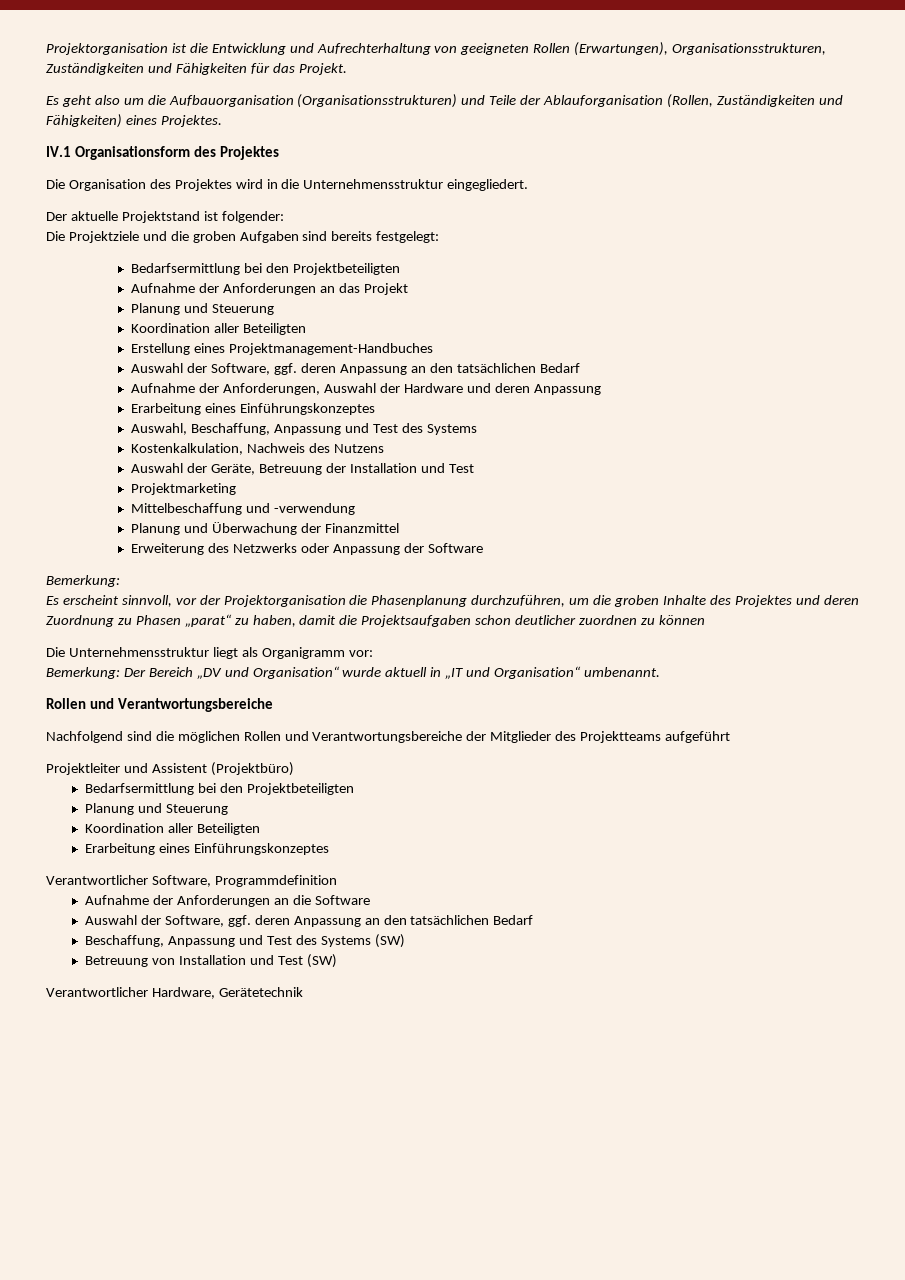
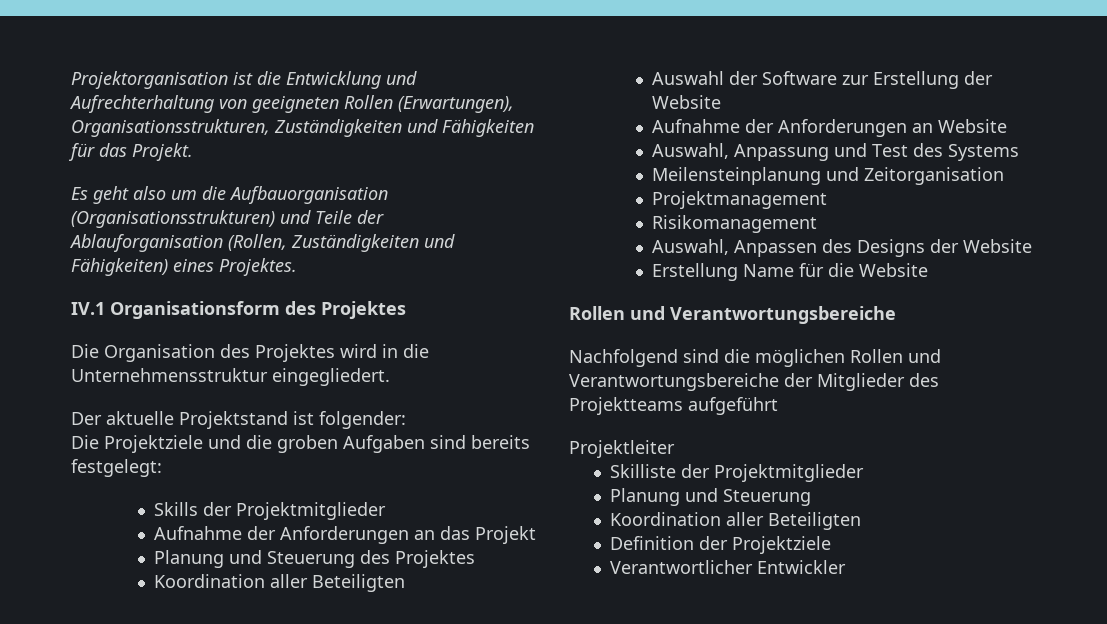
[131,263,401,275] Bedarfsermittlung bei den Projektbeteiligten -> [153,502,386,520] Skills der Projektmitglieder
[131,323,307,335] [131,343,434,355] [131,363,580,375] [131,383,601,395] [131,403,376,415] [131,423,271,435] // Koordination aller Beteiligten // Erstellung eines Projektmanagement-Handbuches // Auswahl der Software, ggf. deren Anpassung an den tatsächlichen Bedarf // Aufnahme der Anforderungen, Auswahl der Hardware und deren Anpassung // Erarbeitung eines Einführungskonzeptes // Auswahl, Beschaffung, -> [359,550,475,568] [153,574,405,592] [651,71,993,89] [651,95,721,109] [651,119,1007,137] [651,143,729,159] des Projektes // Koordination aller Beteiligten // Auswahl der Software zur Erstellung der Website // Aufnahme der Anforderungen an Website // Auswahl,
[131,443,385,455] [131,463,474,475] [131,483,237,495] [131,503,356,515] [131,522,400,535] [131,543,483,555] [46,575,120,587] [46,595,859,607] [46,614,705,627] [46,647,373,659] [46,666,660,679] Kostenkalkulation, Nachweis des Nutzens // Auswahl der Geräte, Betreuung der Installation und Test // Projektmarketing // Mittelbeschaffung und -verwendung // Planung und Überwachung der Finanzmittel // Erweiterung des Netzwerks oder Anpassung der Software // Bemerkung: // Es erscheint sinnvoll, vor der Projektorganisation die Phasenplanung durchzuführen, um die groben Inhalte des Projektes und deren Zuordnung zu Phasen „parat“ zu haben, damit die Projektsaufgaben schon deutlicher zuordnen zu können // Die Unternehmensstruktur liegt als Organigramm vor: // Bemerkung: Der Bereich „DV und Organisation“ wurde aktuell in „IT und Organisation“ umbenannt. -> [651,167,1004,185] [651,191,827,209] [651,215,817,233] [651,239,1032,257] [651,263,928,281] Meilensteinplanung und Zeitorganisation // Projektmanagement // Risikomanagement // Auswahl, Anpassen des Designs der Website // Erstellung Name für die Website
[123,762,294,776] [85,783,354,795] [85,803,228,815] [85,823,260,835] [85,843,329,855] [46,875,337,887] [85,895,370,907] [85,915,534,927] [85,934,405,948] [85,954,337,968] [46,987,303,999] und Assistent (Projektbüro) // Bedarfsermittlung bei den Projektbeteiligten // Planung und Steuerung // Koordination aller Beteiligten // Erarbeitung eines Einführungskonzeptes // Verantwortlicher Software, Programmdefinition // Aufnahme der Anforderungen an die Software // Auswahl der Software, ggf. deren Anpassung an den tatsächlichen Bedarf // Beschaffung, Anpassung und Test des Systems (SW) // Betreuung von Installation und Test (SW) // Verantwortlicher Hardware, Gerätetechnik -> [609,464,864,482] [609,488,811,506] [609,512,861,530] [609,536,831,554] [609,560,846,574] // Skilliste der Projektmitglieder // Planung und Steuerung // Koordination aller Beteiligten // Definition der Projektziele // Verantwortlicher Entwickler

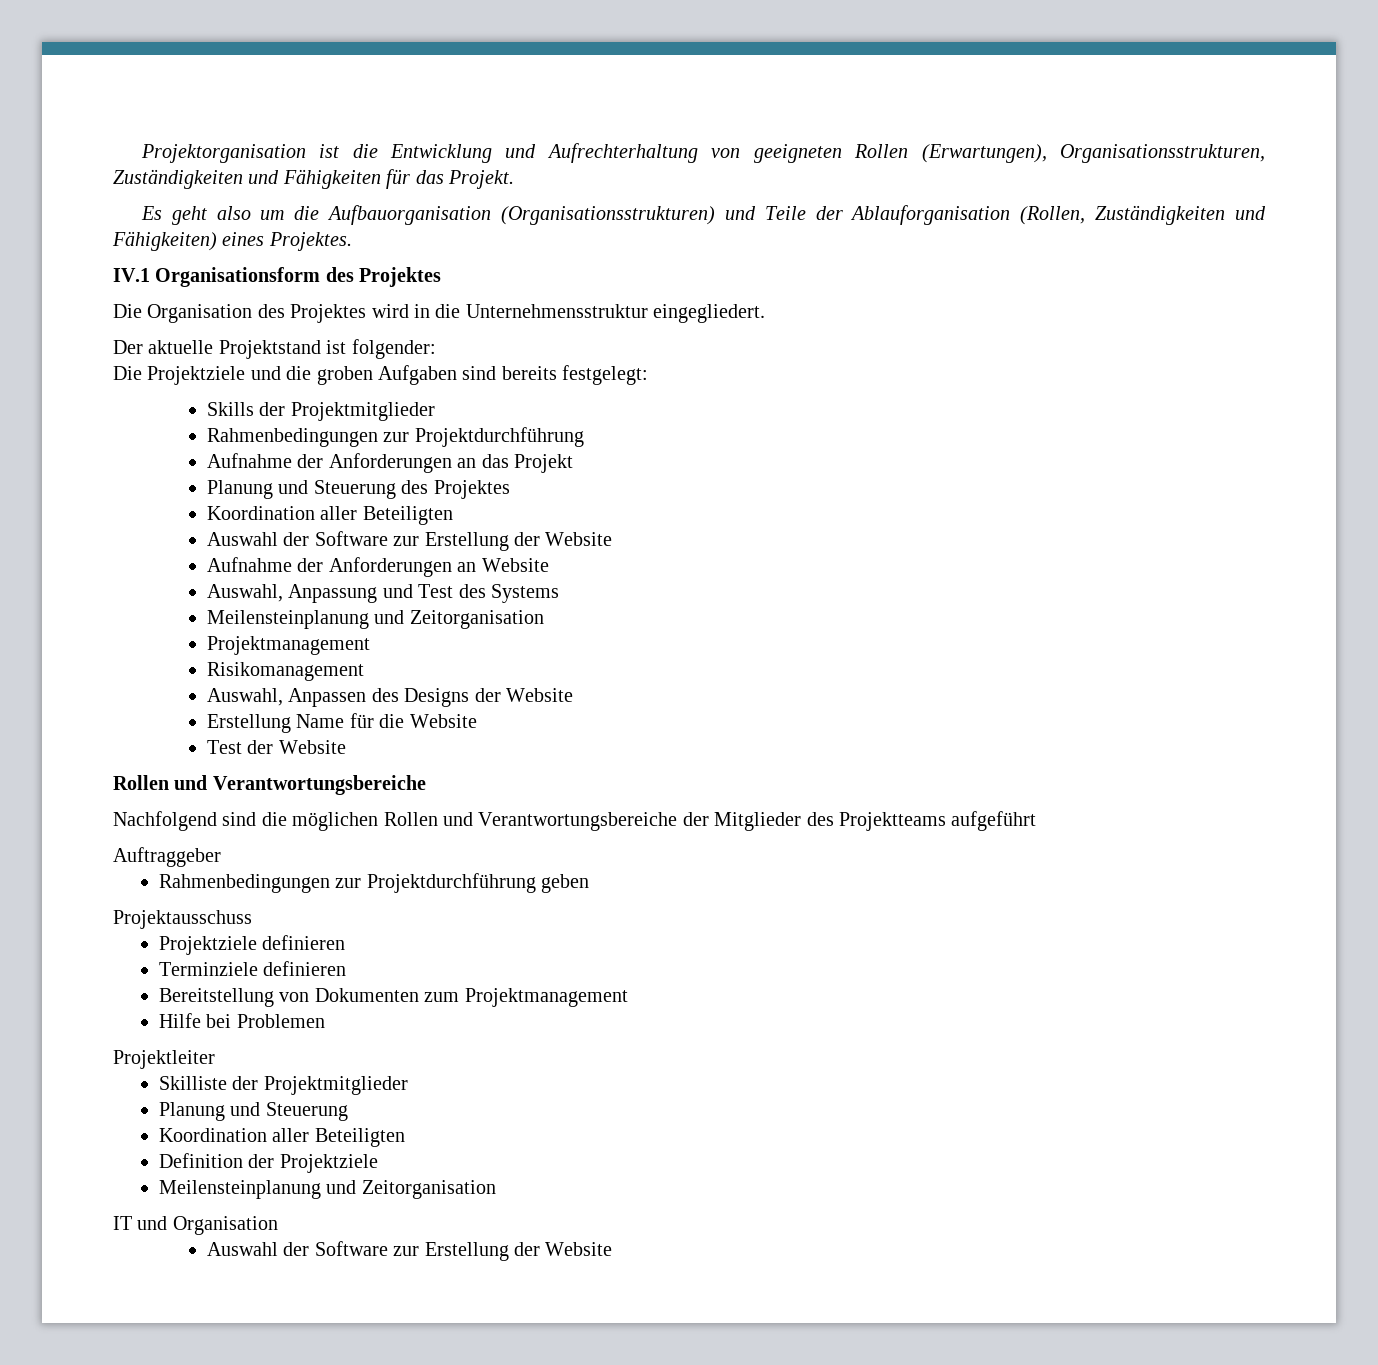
(386, 511) none -> [206,427,584,447] // Rahmenbedingungen zur Projektdurchführung
(928, 270) none -> [206,740,346,754] // Test der Website
(778, 406) none -> [113,847,221,867] [158,873,590,893] [113,910,252,929] [158,935,346,955] [158,961,347,976] [158,988,628,1007] [158,1013,325,1028] // Auftraggeber // Rahmenbedingungen zur Projektdurchführung geben // Projektausschuss // Projektziele definieren // Terminziele definieren // Bereitstellung von Dokumenten zum Projektmanagement // Hilfe bei Problemen
[609,560,846,574] Verantwortlicher Entwickler -> [158,1180,496,1199] [113,1216,278,1235] [206,1241,613,1261] Meilensteinplanung und Zeitorganisation // IT und Organisation // Auswahl der Software zur Erstellung der Website

